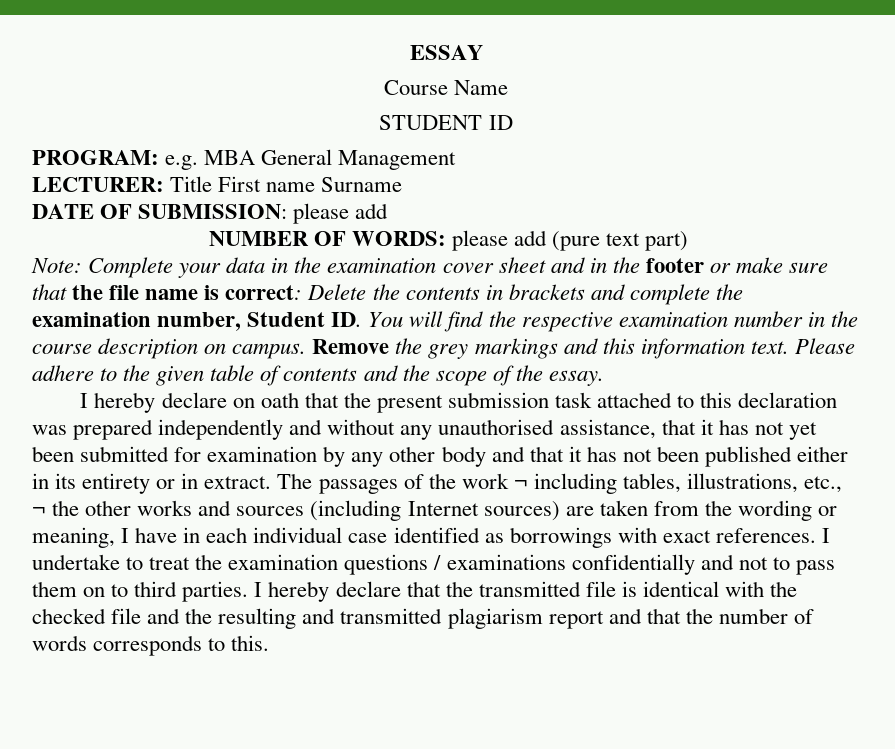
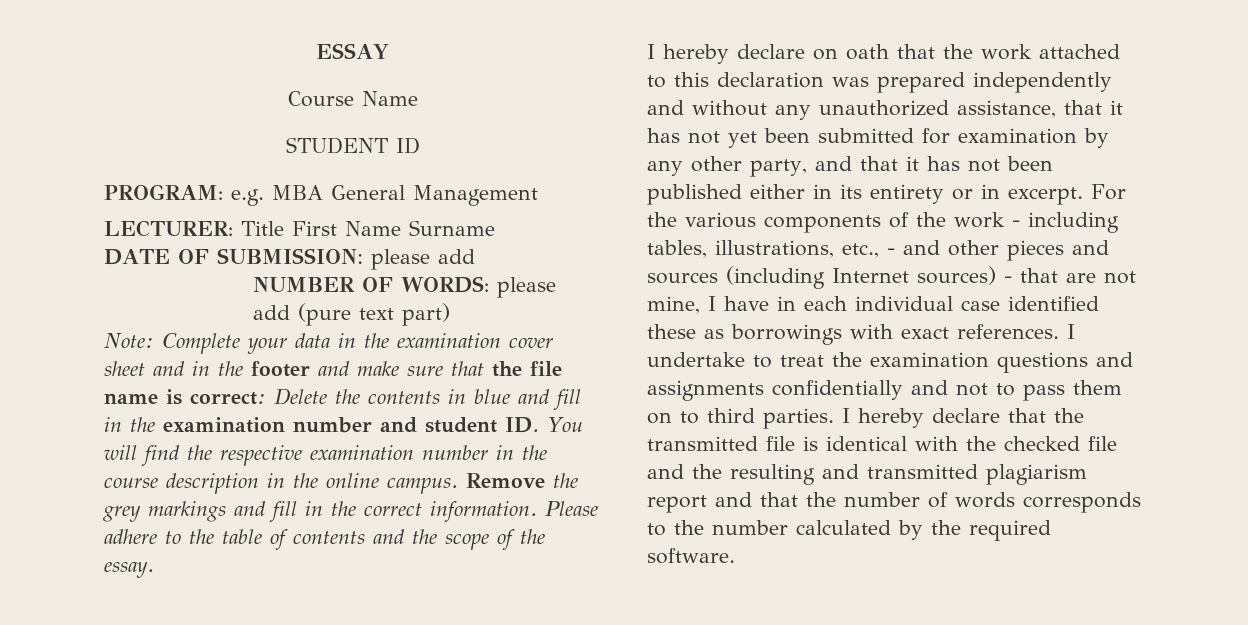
[266,182,316,192] name -> [345,221,401,236] Name
[709,263,731,273] or -> [318,361,350,376] and
[508,284,743,305] [32,312,326,331] brackets and complete the examination number, Student -> [474,389,581,410] [104,417,497,433] blue and fill in the examination number and student
[204,343,227,354] on -> [267,473,379,488] in the online
[602,338,789,359] this information text. -> [269,501,537,522] fill in the correct information.
[156,366,205,386] given -> (214, 536) none
[376,392,593,413] present submission task -> [981,44,1032,60] work
[438,419,555,435] unauthorised -> [819,100,949,116] unauthorized
[441,446,486,467] body -> [750,159,807,177] party,
[204,473,398,494] extract. The passages -> [1008,184,1126,205] [647,212,881,233] excerpt. For the various components
[513,480,528,489] ¬ -> [1012,220,1020,227] -
[32,500,193,516] ¬ the other works -> [887,240,1064,261] - and other pieces
[565,500,838,521] [32,527,115,548] are taken from the wording or meaning, -> [1004,268,1136,284] [647,296,700,314] - that are not mine,
(480, 535) none -> [647,324,696,339] these
[433,554,566,570] / examinations -> [1096,352,1133,367] [647,380,764,401] and assignments
[231,635,270,651] this. -> [674,520,1051,541] [647,548,735,564] the number calculated by the required software.

